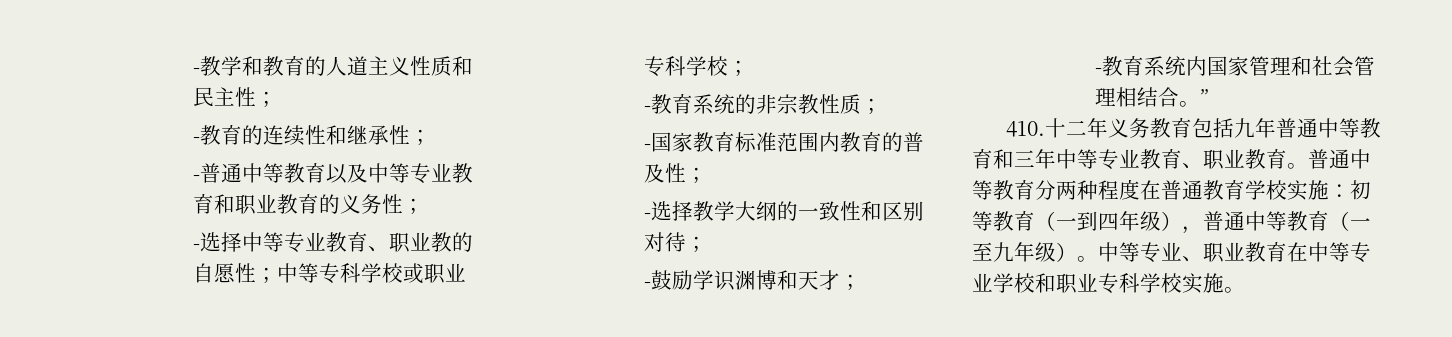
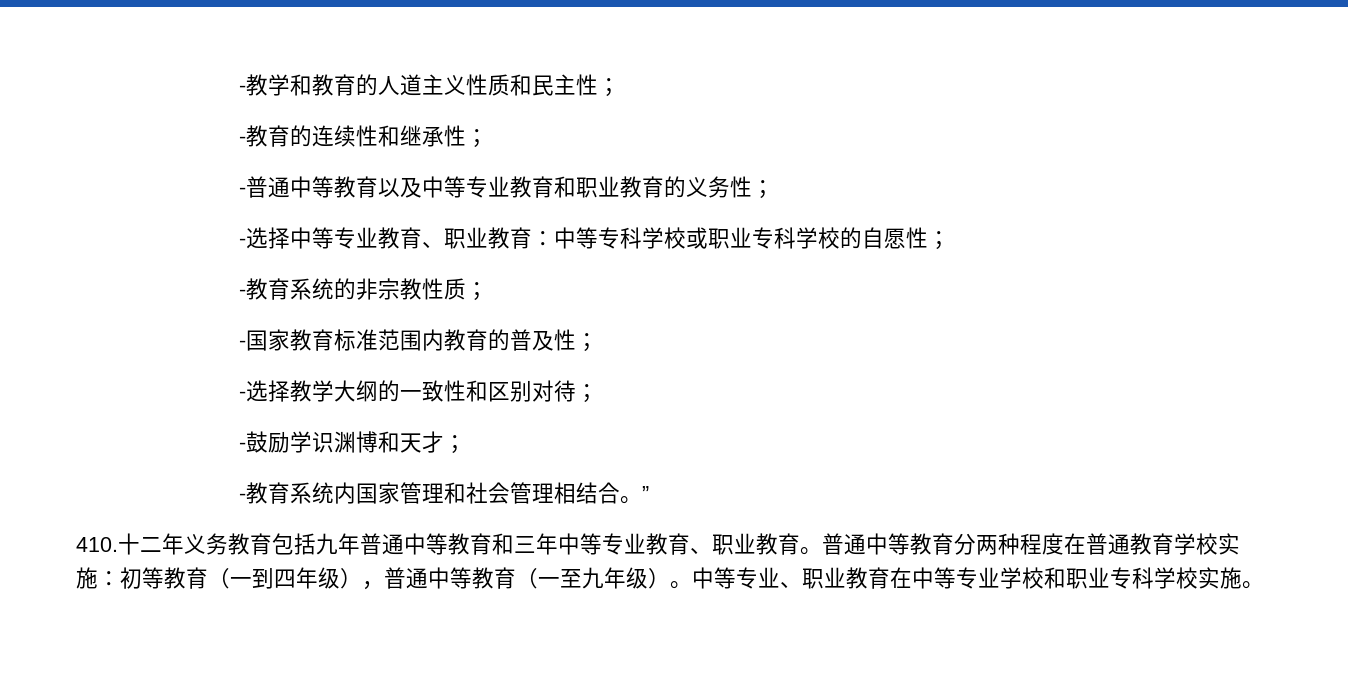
[452,232,473,252] [193,263,277,283] 的自愿性； -> [510,227,555,249] 育：
(728, 66) none -> [840,227,929,249] 的自愿性

